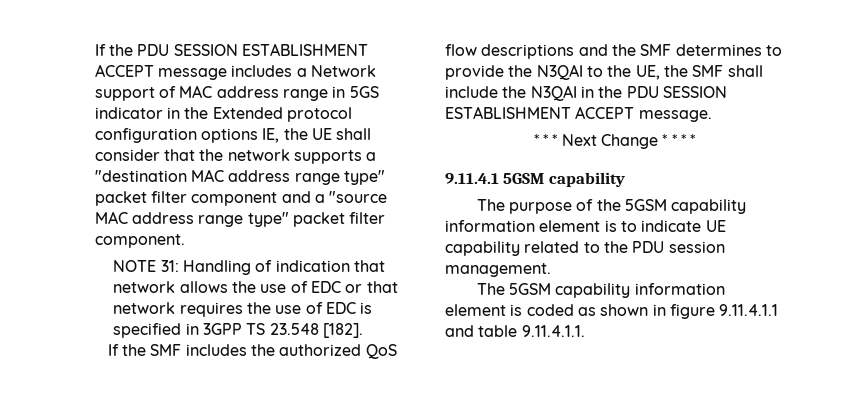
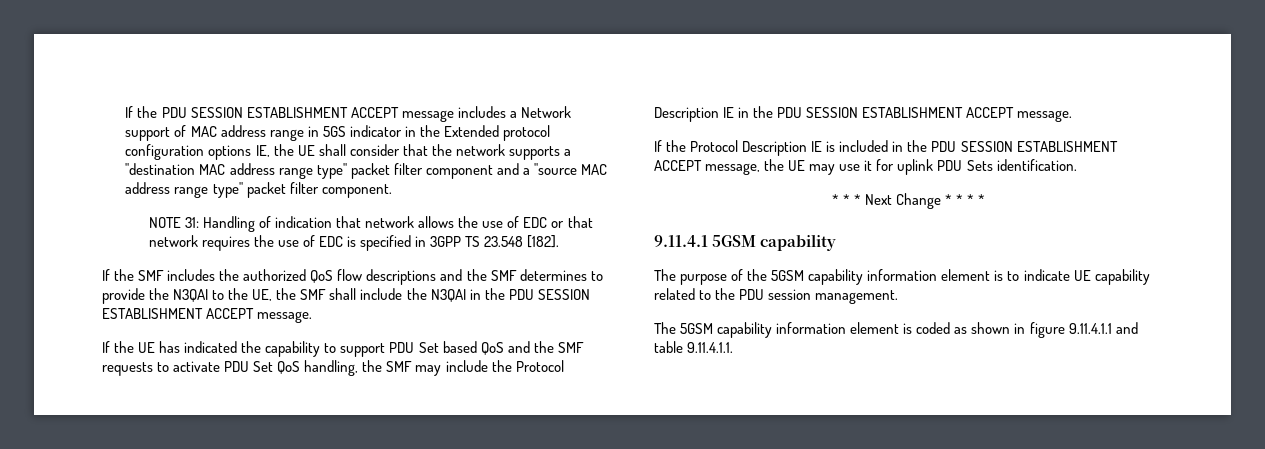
(712, 116) none -> [102,341,584,357] [102,360,564,376] [654,106,1073,122] [654,140,1118,156] [654,159,1077,175] // If the UE has indicated the capability to support PDU Set based QoS and the SMF requests to activate PDU Set QoS handling, the SMF may include the Protocol Description IE in the PDU SESSION ESTABLISHMENT ACCEPT message. // If the Protocol Description IE is included in the PDU SESSION ESTABLISHMENT ACCEPT message, the UE may use it for uplink PDU Sets identification.

